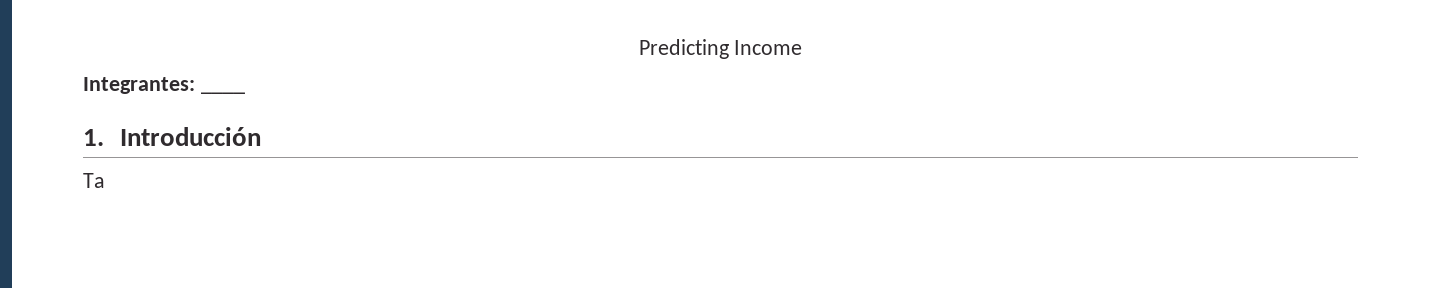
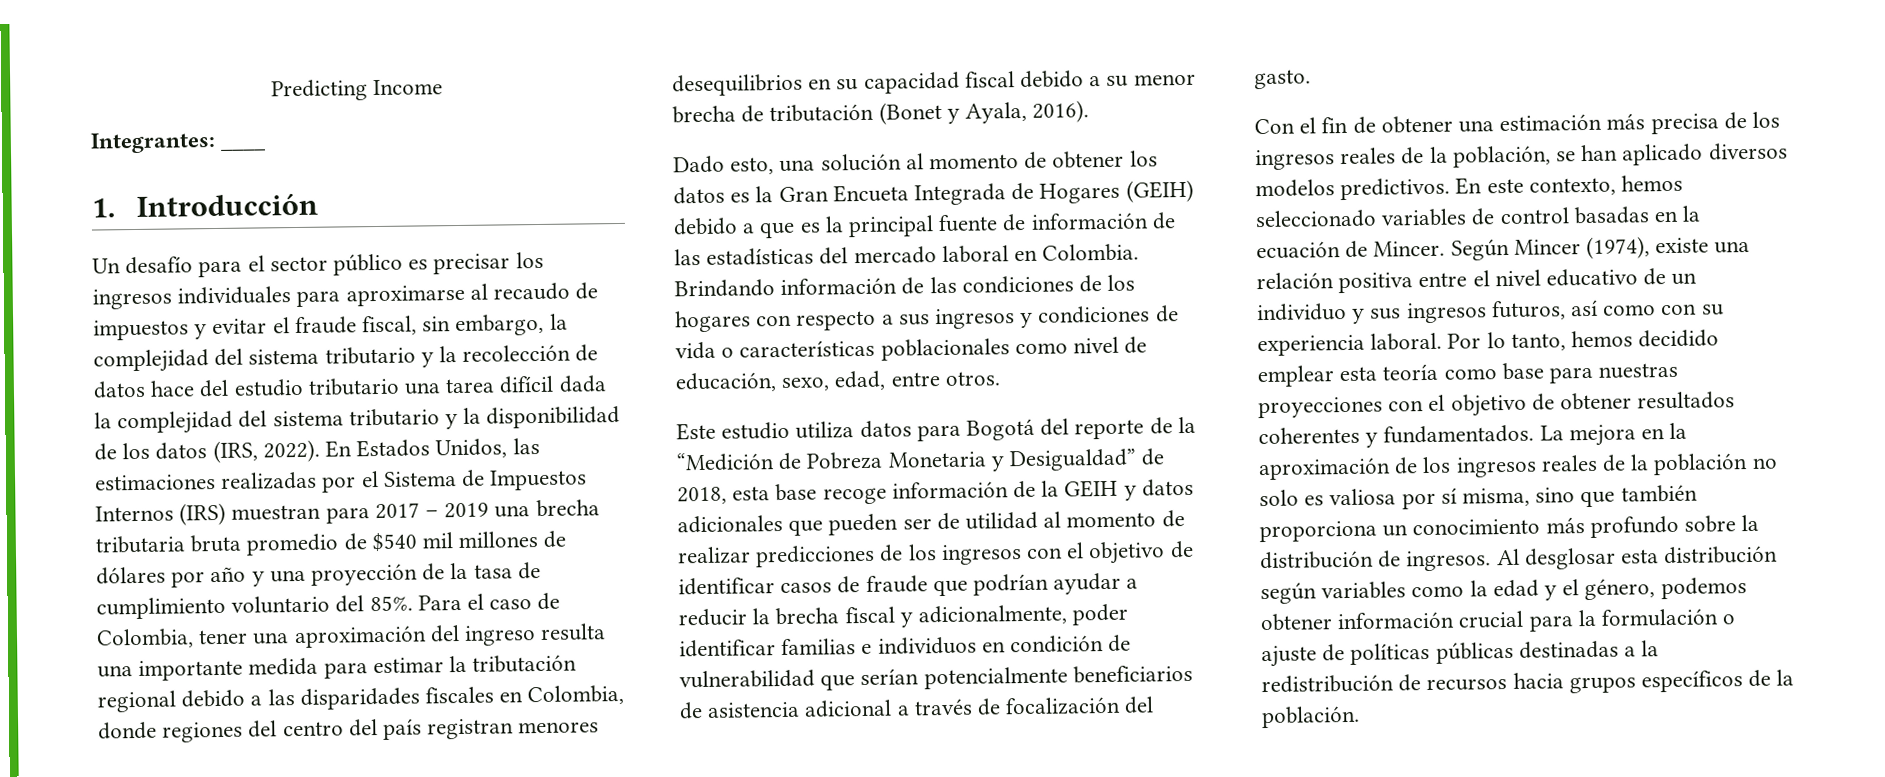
[83,173,105,188] Ta -> [92,251,544,278] [92,282,599,310] [93,313,568,341] [93,344,599,373] [93,375,607,399] [94,405,621,435] [94,437,540,464] [95,469,588,493] [95,499,600,526] [95,530,567,556] [96,561,541,588] [96,592,561,620] [96,623,607,649] [97,654,578,681] [97,684,625,713] [98,718,600,743] [672,70,1196,97] [672,100,1090,125] [673,150,1158,175] [673,179,1194,206] [673,212,1176,239] [674,243,1140,266] [674,274,1136,298] [675,305,1179,333] [675,336,1148,361] [675,370,1000,393] [676,416,1196,442] [676,448,1165,472] [677,478,1194,505] [677,510,1185,536] [677,540,1194,568] [678,572,1139,597] [678,603,1129,628] [679,634,1132,658] [679,664,1193,691] [679,696,1155,720] [1254,69,1311,90] [1254,111,1781,135] [1255,142,1788,171] [1255,174,1684,201] [1255,205,1701,229] [1256,236,1751,261] [1256,268,1698,294] [1256,299,1724,324] [1257,329,1720,357] [1257,362,1679,388] [1258,391,1736,419] [1258,422,1688,448] [1258,453,1778,481] [1259,484,1698,510] [1259,514,1760,543] [1260,545,1779,572] [1260,577,1747,605] [1260,608,1736,632] [1261,640,1660,668] [1261,669,1795,694] [1261,705,1360,729] Un desafío para el sector público es precisar los ingresos individuales para aproximarse al recaudo de impuestos y evitar el fraude fiscal, sin embargo, la complejidad del sistema tributario y la recolección de datos hace del estudio tributario una tarea difícil dada la complejidad del sistema tributario y la disponibilidad de los datos (IRS, 2022). En Estados Unidos, las estimaciones realizadas por el Sistema de Impuestos Internos (IRS) muestran para 2017 – 2019 una brecha tributaria bruta promedio de $540 mil millones de dólares por año y una proyección de la tasa de cumplimiento voluntario del 85%. Para el caso de Colombia, tener una aproximación del ingreso resulta una importante medida para estimar la tributación regional debido a las disparidades fiscales en Colombia, donde regiones del centro del país registran menores desequilibrios en su capacidad fiscal debido a su menor brecha de tributación (Bonet y Ayala, 2016). // Dado esto, una solución al momento de obtener los datos es la Gran Encueta Integrada de Hogares (GEIH) debido a que es la principal fuente de información de las estadísticas del mercado laboral en Colombia. Brindando información de las condiciones de los hogares con respecto a sus ingresos y condiciones de vida o características poblacionales como nivel de educación, sexo, edad, entre otros. // Este estudio utiliza datos para Bogotá del reporte de la “Medición de Pobreza Monetaria y Desigualdad” de 2018, esta base recoge información de la GEIH y datos adicionales que pueden ser de utilidad al momento de realizar predicciones de los ingresos con el objetivo de identificar casos de fraude que podrían ayudar a reducir la brecha fiscal y adicionalmente, poder identificar familias e individuos en condición de vulnerabilidad que serían potencialmente beneficiarios de asistencia adicional a través de focalización del gasto. // Con el fin de obtener una estimación más precisa de los ingresos reales de la población, se han aplicado diversos modelos predictivos. En este contexto, hemos seleccionado variables de control basadas en la ecuación de Mincer. Según Mincer (1974), existe una relación positiva entre el nivel educativo de un individuo y sus ingresos futuros, así como con su experiencia laboral. Por lo tanto, hemos decidido emplear esta teoría como base para nuestras proyecciones con el objetivo de obtener resultados coherentes y fundamentados. La mejora en la aproximación de los ingresos reales de la población no solo es valiosa por sí misma, sino que también proporciona un conocimiento más profundo sobre la distribución de ingresos. Al desglosar esta distribución según variables como la edad y el género, podemos obtener información crucial para la formulación o ajuste de políticas públicas destinadas a la redistribución de recursos hacia grupos específicos de la población.

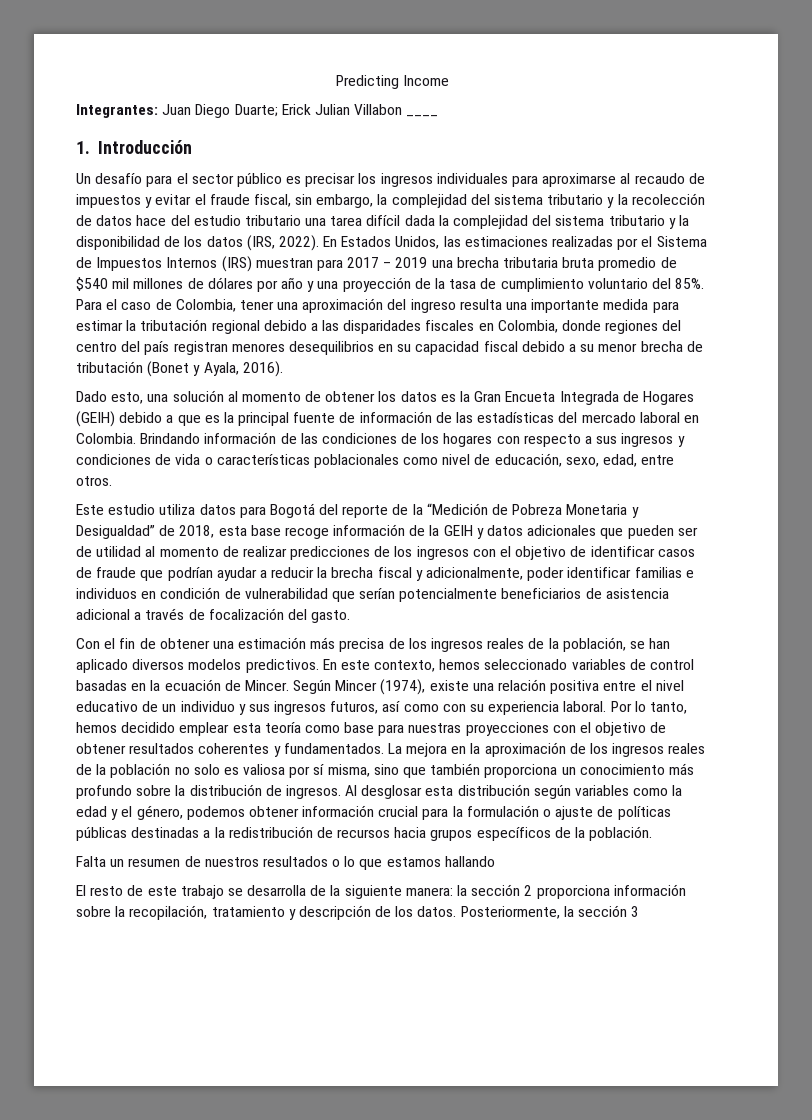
(216, 142) none -> [162,104,403,118] Juan Diego Duarte; Erick Julian Villabon
(1360, 717) none -> [76,856,495,870] [76,884,686,899] [76,905,640,920] // Falta un resumen de nuestros resultados o lo que estamos hallando // El resto de este trabajo se desarrolla de la siguiente manera: la sección 2 proporciona información sobre la recopilación, tratamiento y descripción de los datos. Posteriormente, la sección 3

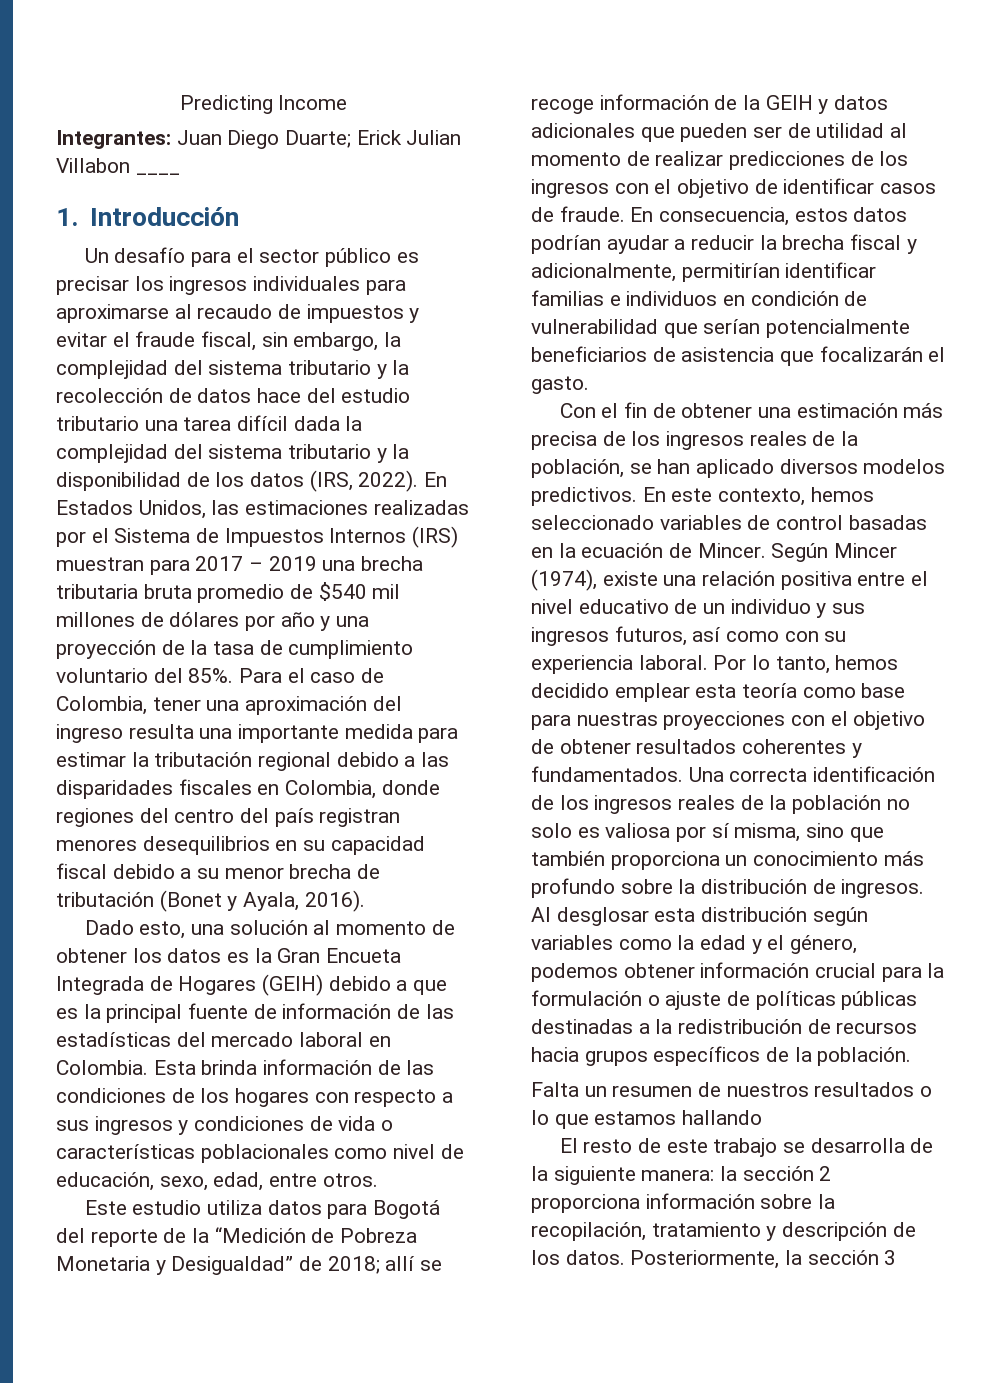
[140,433,201,444] Brindando -> [153,1060,258,1075] Esta brinda
[179,525,281,538] 2018, esta base -> [327,1256,443,1274] 2018; allí se
[96,567,164,581] fraude que -> [559,206,908,226] fraude. En consecuencia, estos datos
[527,567,565,581] poder -> [681,263,780,282] permitirían
[76,608,307,620] adicional a través de focalización del -> [780,346,946,366] que focalizarán el
[387,742,566,757] La mejora en la aproximación -> [688,766,936,782] Una correcta identificación

